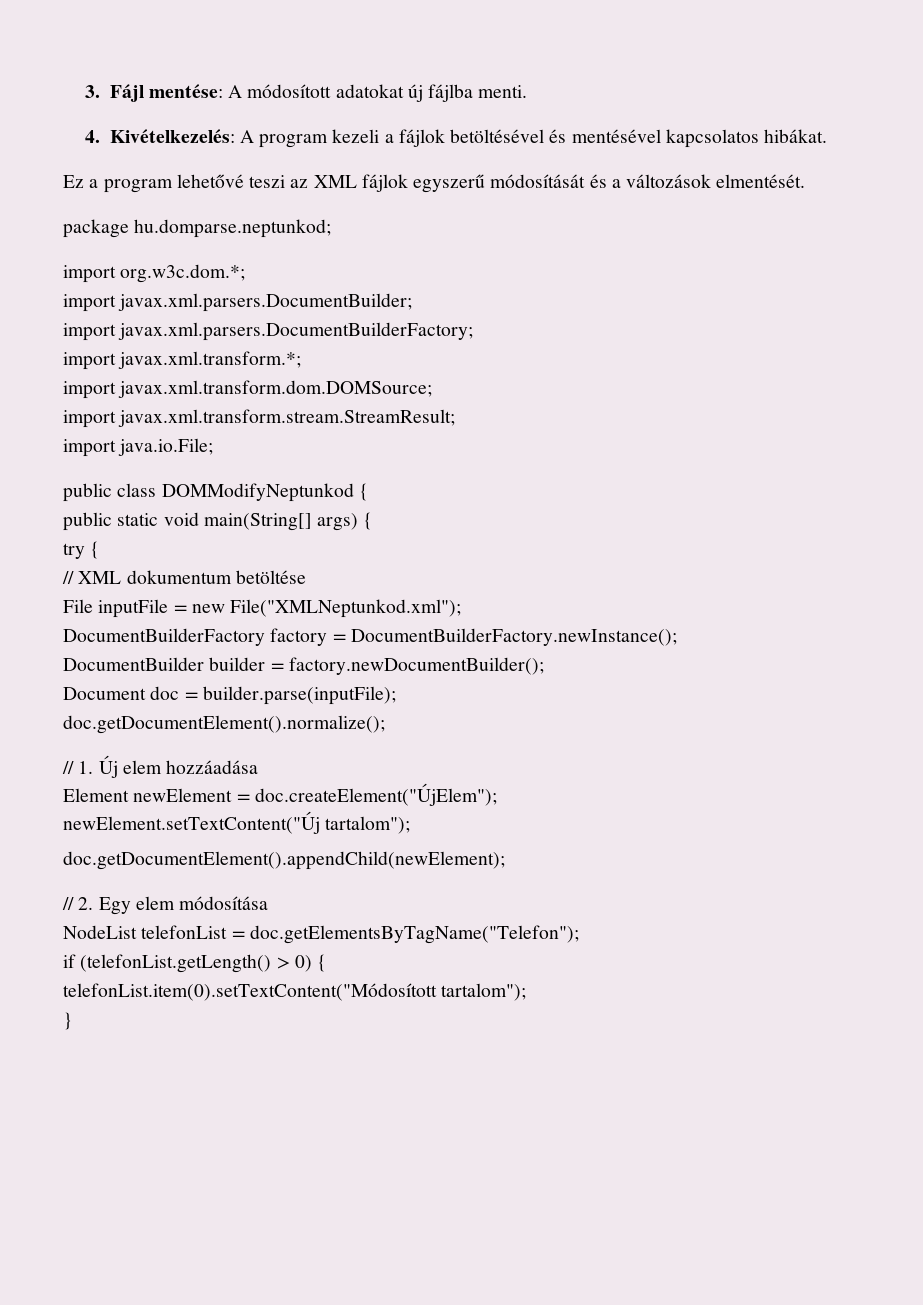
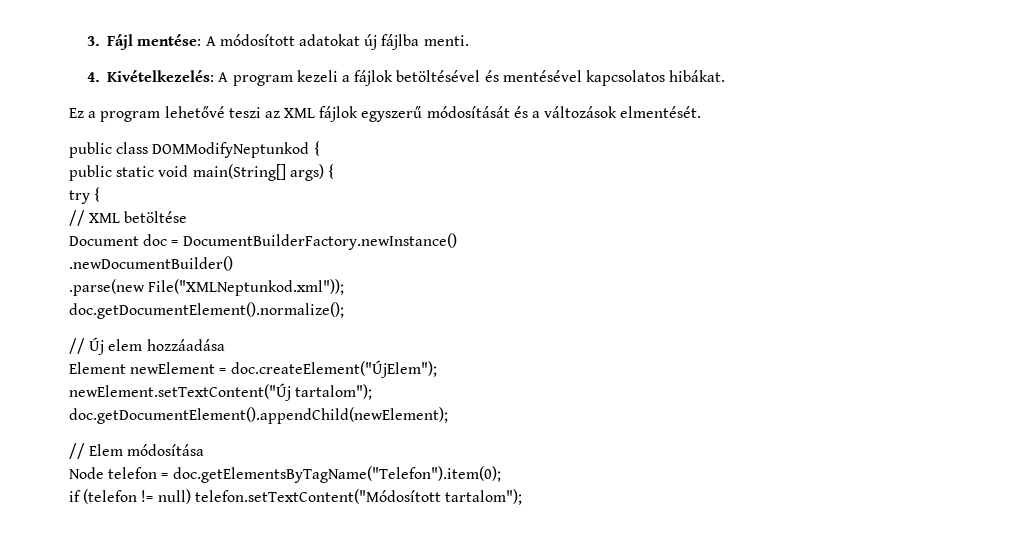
[63,219,332,238] [63,264,246,283] [63,293,413,312] [63,322,474,341] [63,351,302,370] [63,380,433,399] [63,409,456,428] [63,438,214,457] // package hu.domparse.neptunkod; // import org.w3c.dom.*; // import javax.xml.parsers.DocumentBuilder; // import javax.xml.parsers.DocumentBuilderFactory; // import javax.xml.transform.*; // import javax.xml.transform.dom.DOMSource; // import javax.xml.transform.stream.StreamResult; // import java.io.File; -> (702, 112) none
[126,570,232,584] dokumentum -> (121, 218) none
[63,599,462,618] [63,628,677,646] [63,657,544,675] // File inputFile = new File("XMLNeptunkod.xml"); // DocumentBuilderFactory factory = DocumentBuilderFactory.newInstance(); // DocumentBuilder builder = factory.newDocumentBuilder(); -> (188, 217) none
[202,686,396,705] builder.parse(inputFile); -> [182,233,457,250] [69,256,233,271] [69,279,345,296] DocumentBuilderFactory.newInstance() // .newDocumentBuilder() // .parse(new File("XMLNeptunkod.xml"));
[78,761,94,774] 1. -> (85, 346) none
[78,896,269,915] [63,925,579,944] [63,954,327,973] [63,983,527,1001] [63,1012,72,1030] 2. Egy elem módosítása // NodeList telefonList = doc.getElementsByTagName("Telefon"); // if (telefonList.getLength() > 0) { // telefonList.item(0).setTextContent("Módosított tartalom"); // } -> [89,444,205,456] [69,466,501,483] [69,489,522,505] Elem módosítása // Node telefon = doc.getElementsByTagName("Telefon").item(0); // if (telefon != null) telefon.setTextContent("Módosított tartalom");

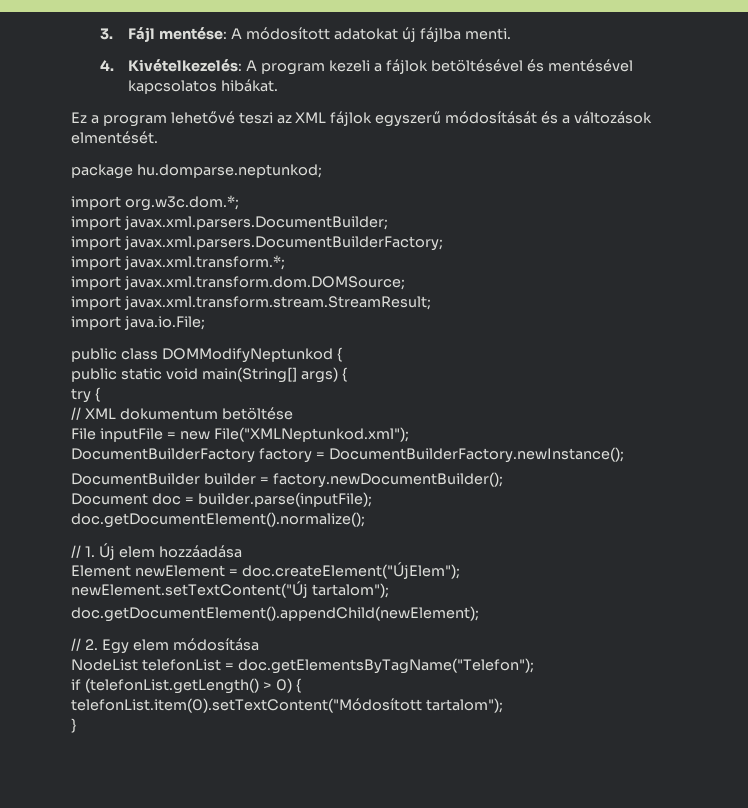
(702, 112) none -> [71,164,322,179] [71,195,239,211] [71,216,388,230] [71,236,443,251] [71,255,285,270] [71,276,405,290] [71,296,431,310] [71,316,205,330] // package hu.domparse.neptunkod; // import org.w3c.dom.*; // import javax.xml.parsers.DocumentBuilder; // import javax.xml.parsers.DocumentBuilderFactory; // import javax.xml.transform.*; // import javax.xml.transform.dom.DOMSource; // import javax.xml.transform.stream.StreamResult; // import java.io.File;
(121, 218) none -> [119,408,218,420] dokumentum
(188, 217) none -> [71,427,409,442] [71,447,624,463] [71,472,503,488] // File inputFile = new File("XMLNeptunkod.xml"); // DocumentBuilderFactory factory = DocumentBuilderFactory.newInstance(); // DocumentBuilder builder = factory.newDocumentBuilder();
[182,233,457,250] [69,256,233,271] [69,279,345,296] DocumentBuilderFactory.newInstance() // .newDocumentBuilder() // .parse(new File("XMLNeptunkod.xml")); -> [197,492,372,507] builder.parse(inputFile);
(85, 346) none -> [84,546,95,557] 1.
[89,444,205,456] [69,466,501,483] [69,489,522,505] Elem módosítása // Node telefon = doc.getElementsByTagName("Telefon").item(0); // if (telefon != null) telefon.setTextContent("Módosított tartalom"); -> [84,638,259,654] [71,658,534,674] [71,678,301,694] [71,698,503,713] [71,718,76,733] 2. Egy elem módosítása // NodeList telefonList = doc.getElementsByTagName("Telefon"); // if (telefonList.getLength() > 0) { // telefonList.item(0).setTextContent("Módosított tartalom"); // }

